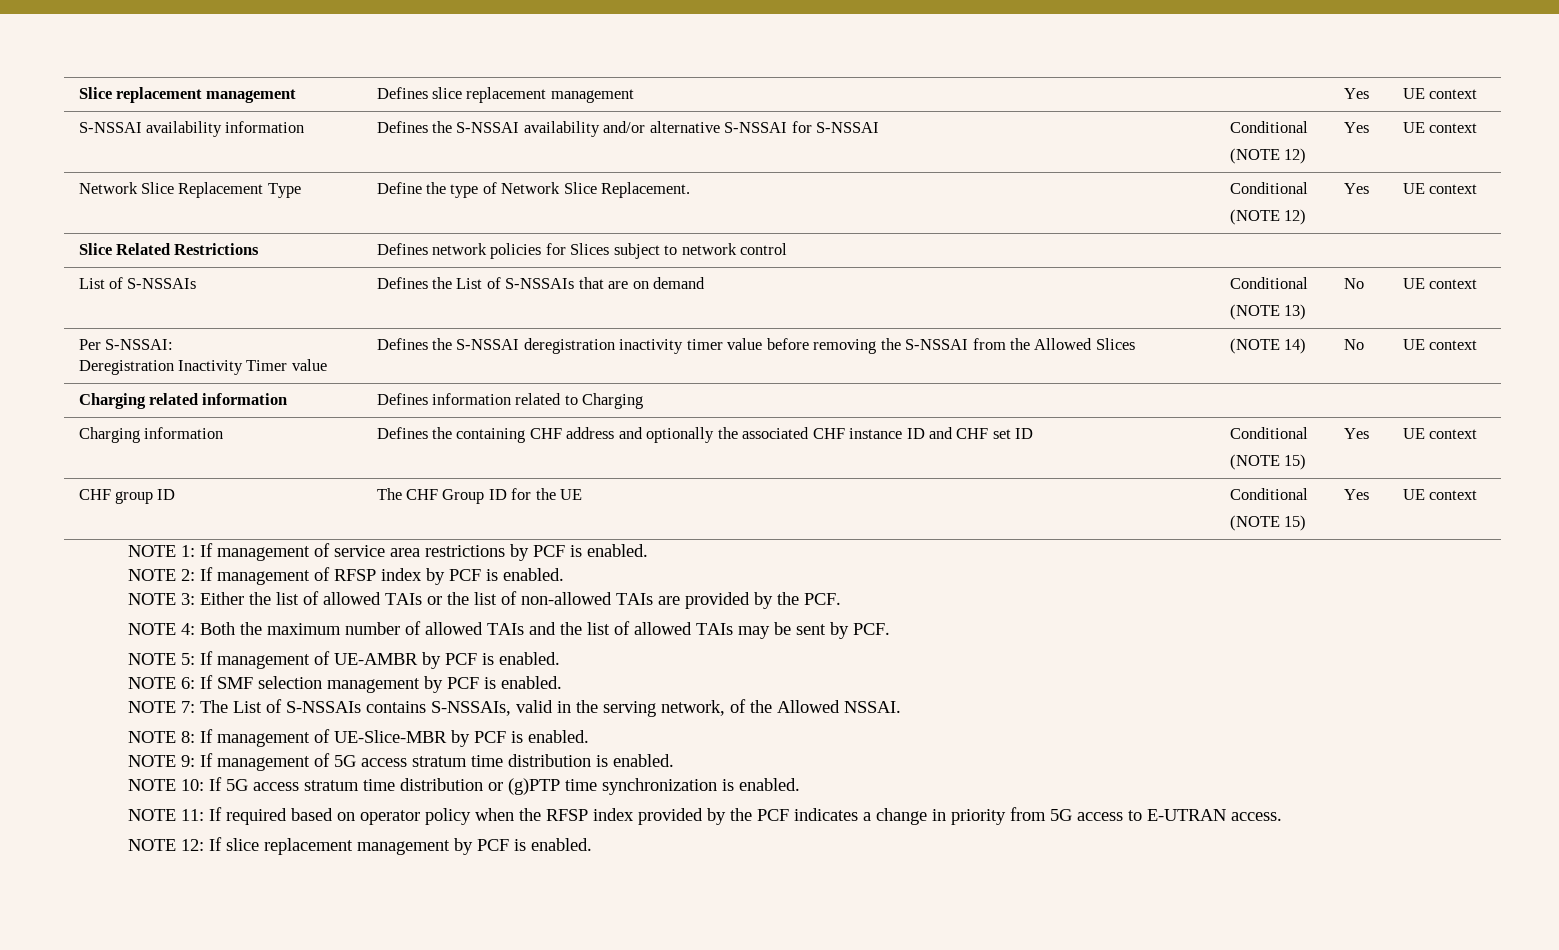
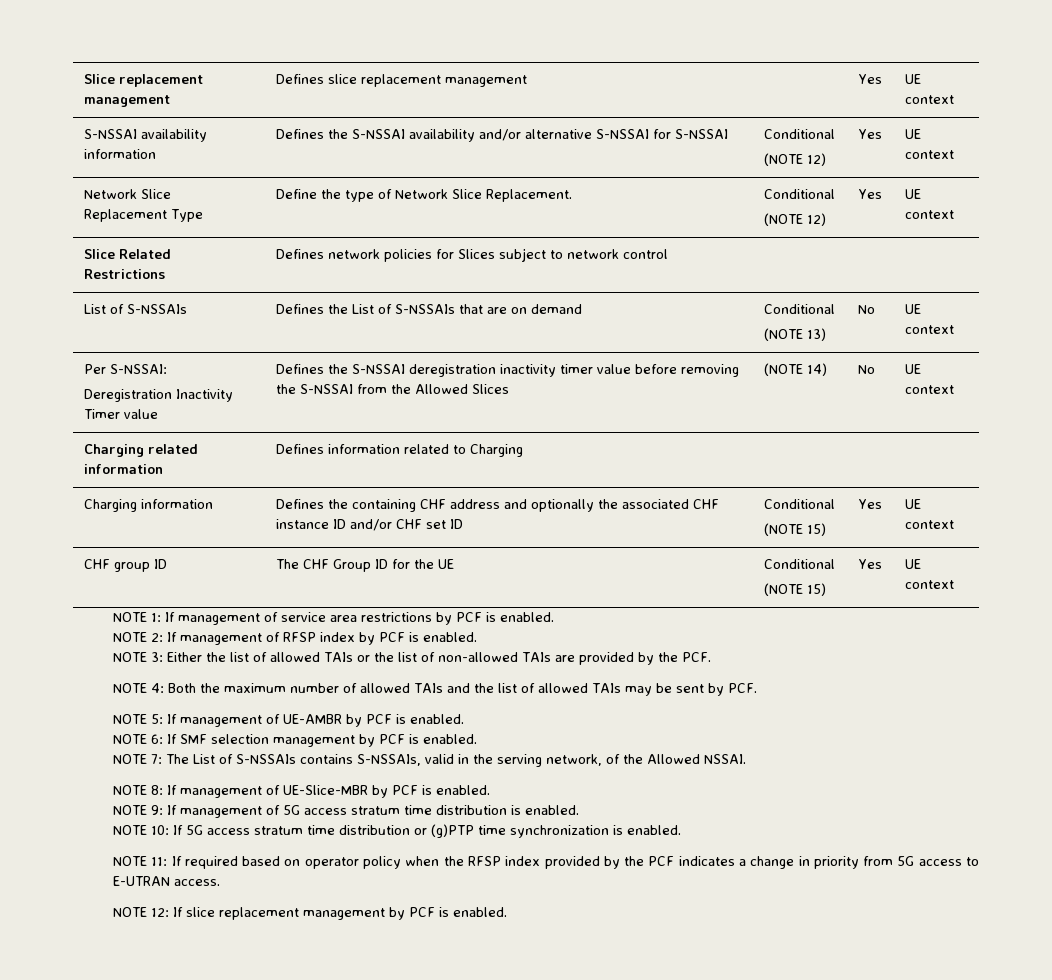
[929,427,954,439] and -> [349,519,392,531] and/or

